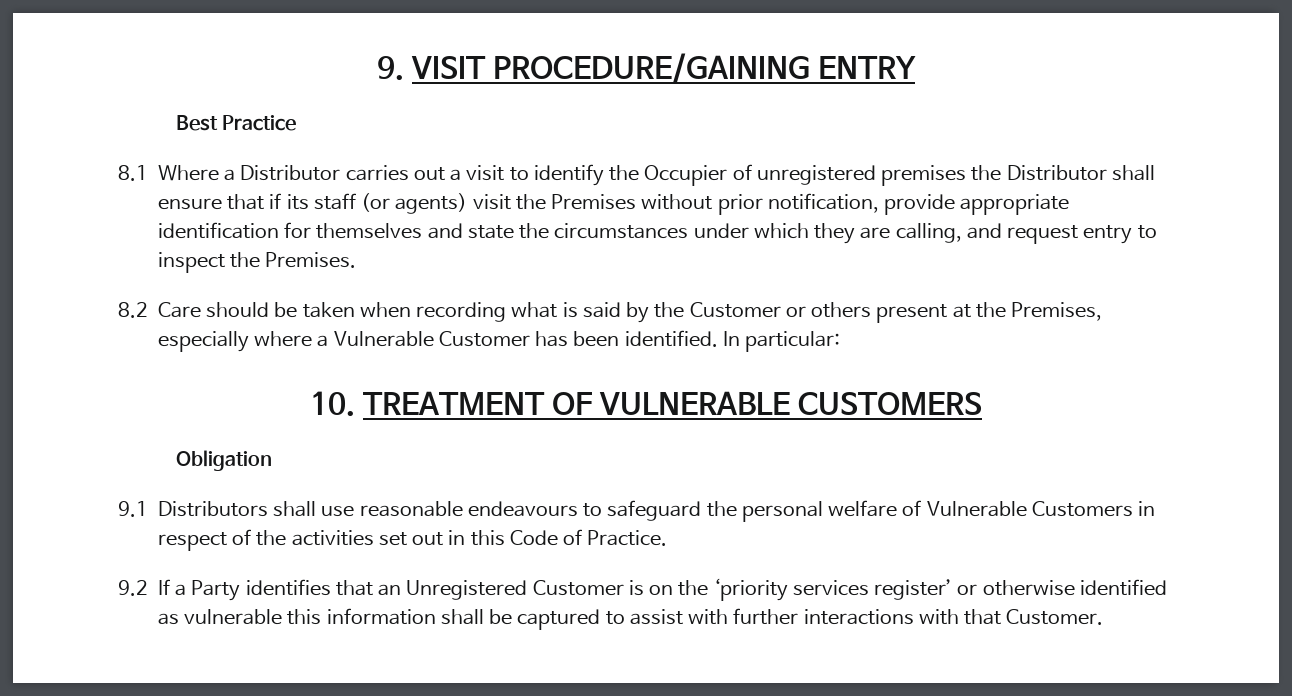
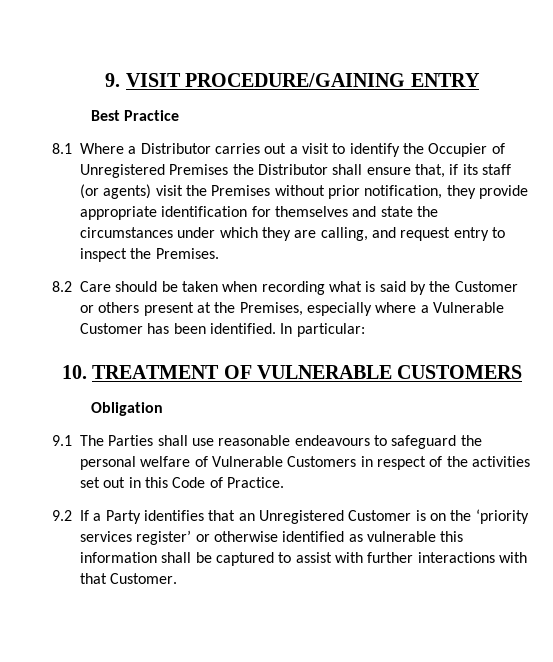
[756,165,967,186] unregistered premises -> [80,164,229,178] Unregistered Premises
[227,194,265,210] that -> [414,164,445,178] that,
(879, 203) none -> [446,185,476,199] they
[157,501,268,517] Distributors -> [80,435,154,446] The Parties

